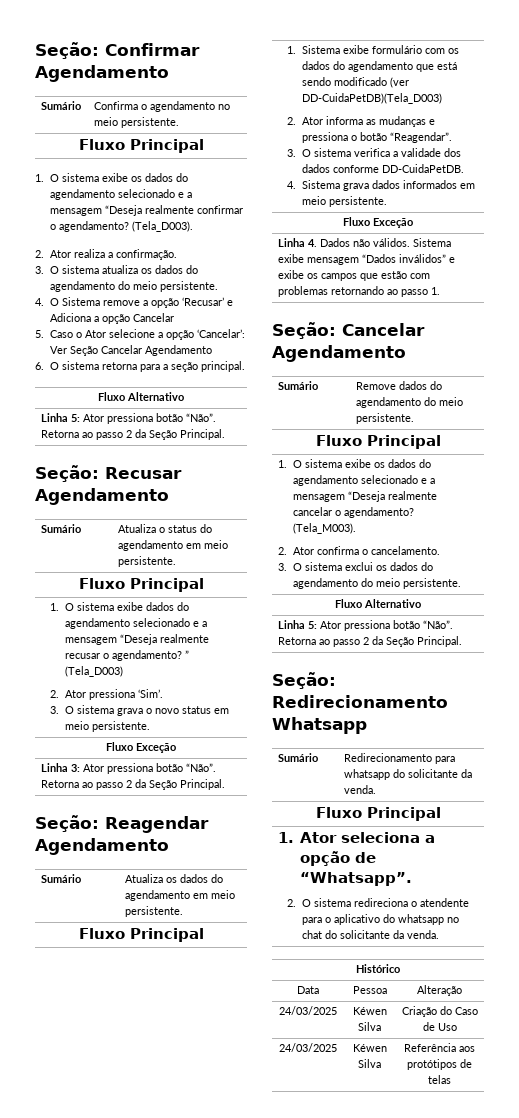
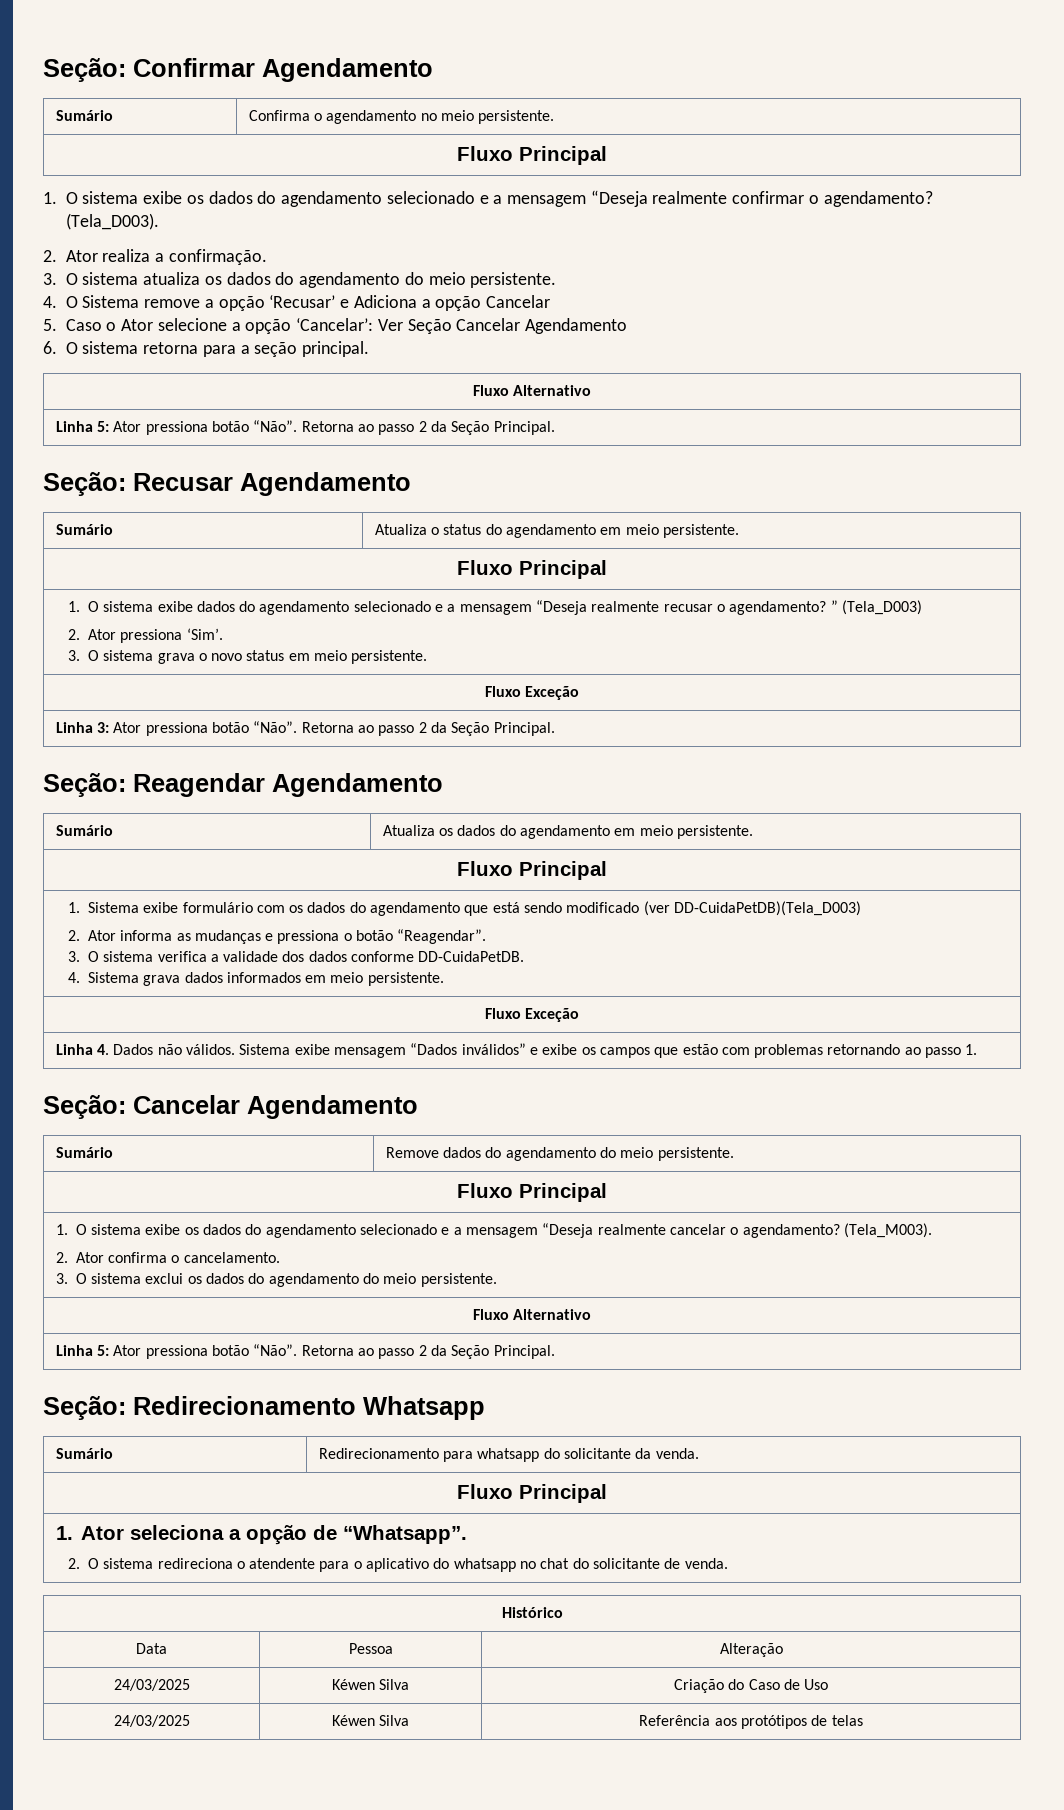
[392,930,404,939] da -> [664,1558,681,1569] de

